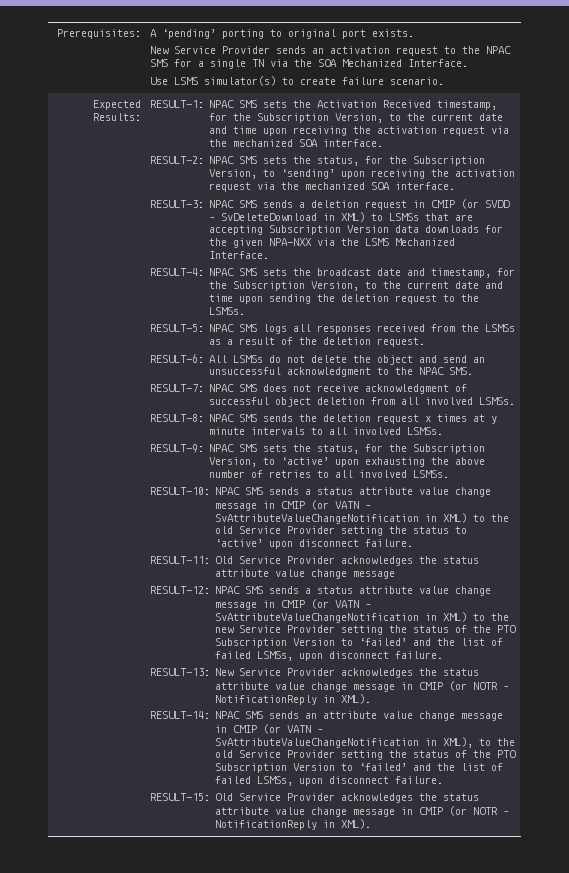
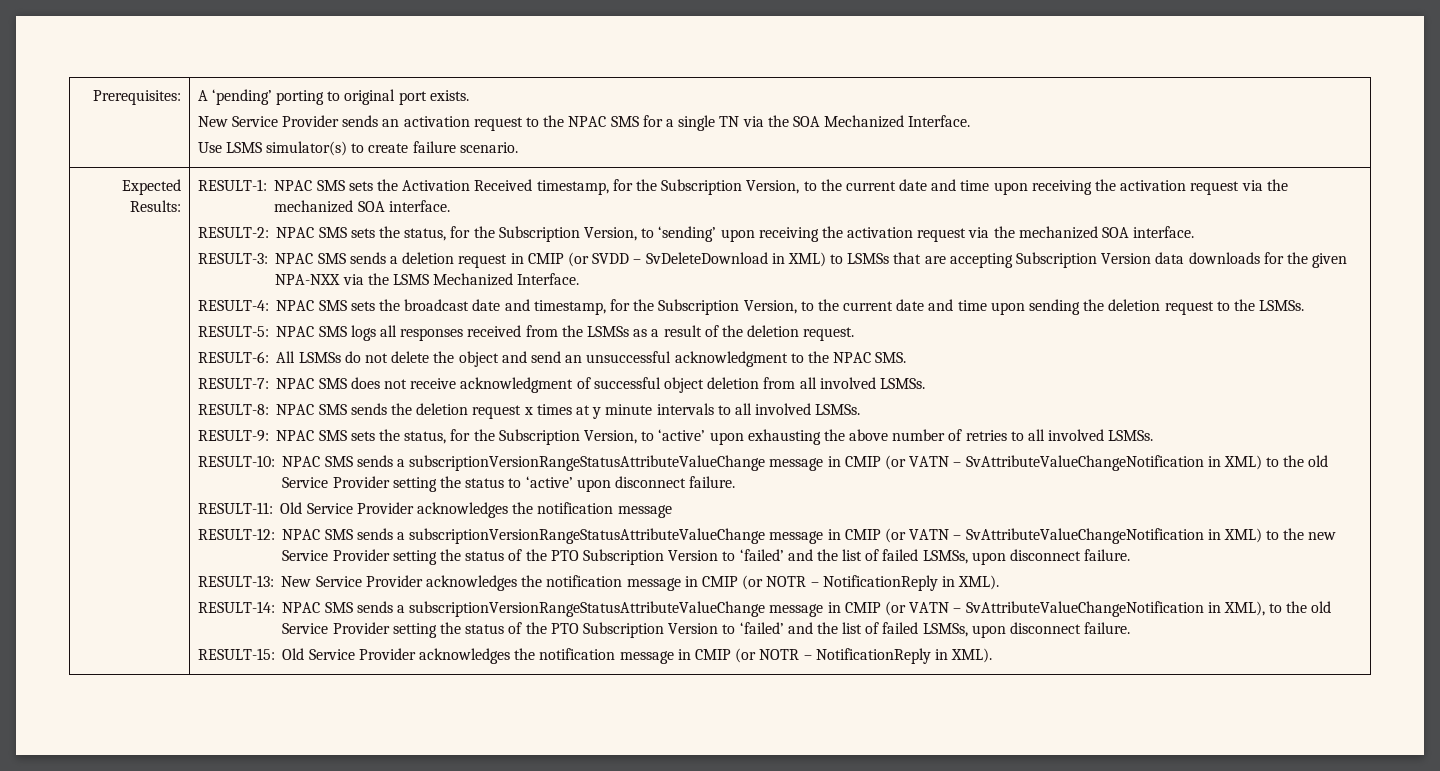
[316,487,491,497] status attribute value change -> [409,455,766,471] subscriptionVersionRangeStatusAttributeValueChange
[442,556,479,564] [214,569,347,579] status attribute value change -> [537,502,614,514] notification
[316,586,491,596] status attribute value change -> [409,528,766,544] subscriptionVersionRangeStatusAttributeValueChange
[442,668,479,676] [214,682,347,692] status attribute value change -> [546,575,623,587] notification
[304,711,455,721] an attribute value change -> [397,601,766,617] a subscriptionVersionRangeStatusAttributeValueChange
[442,793,479,801] [214,807,347,817] status attribute value change -> [539,648,616,660] notification

